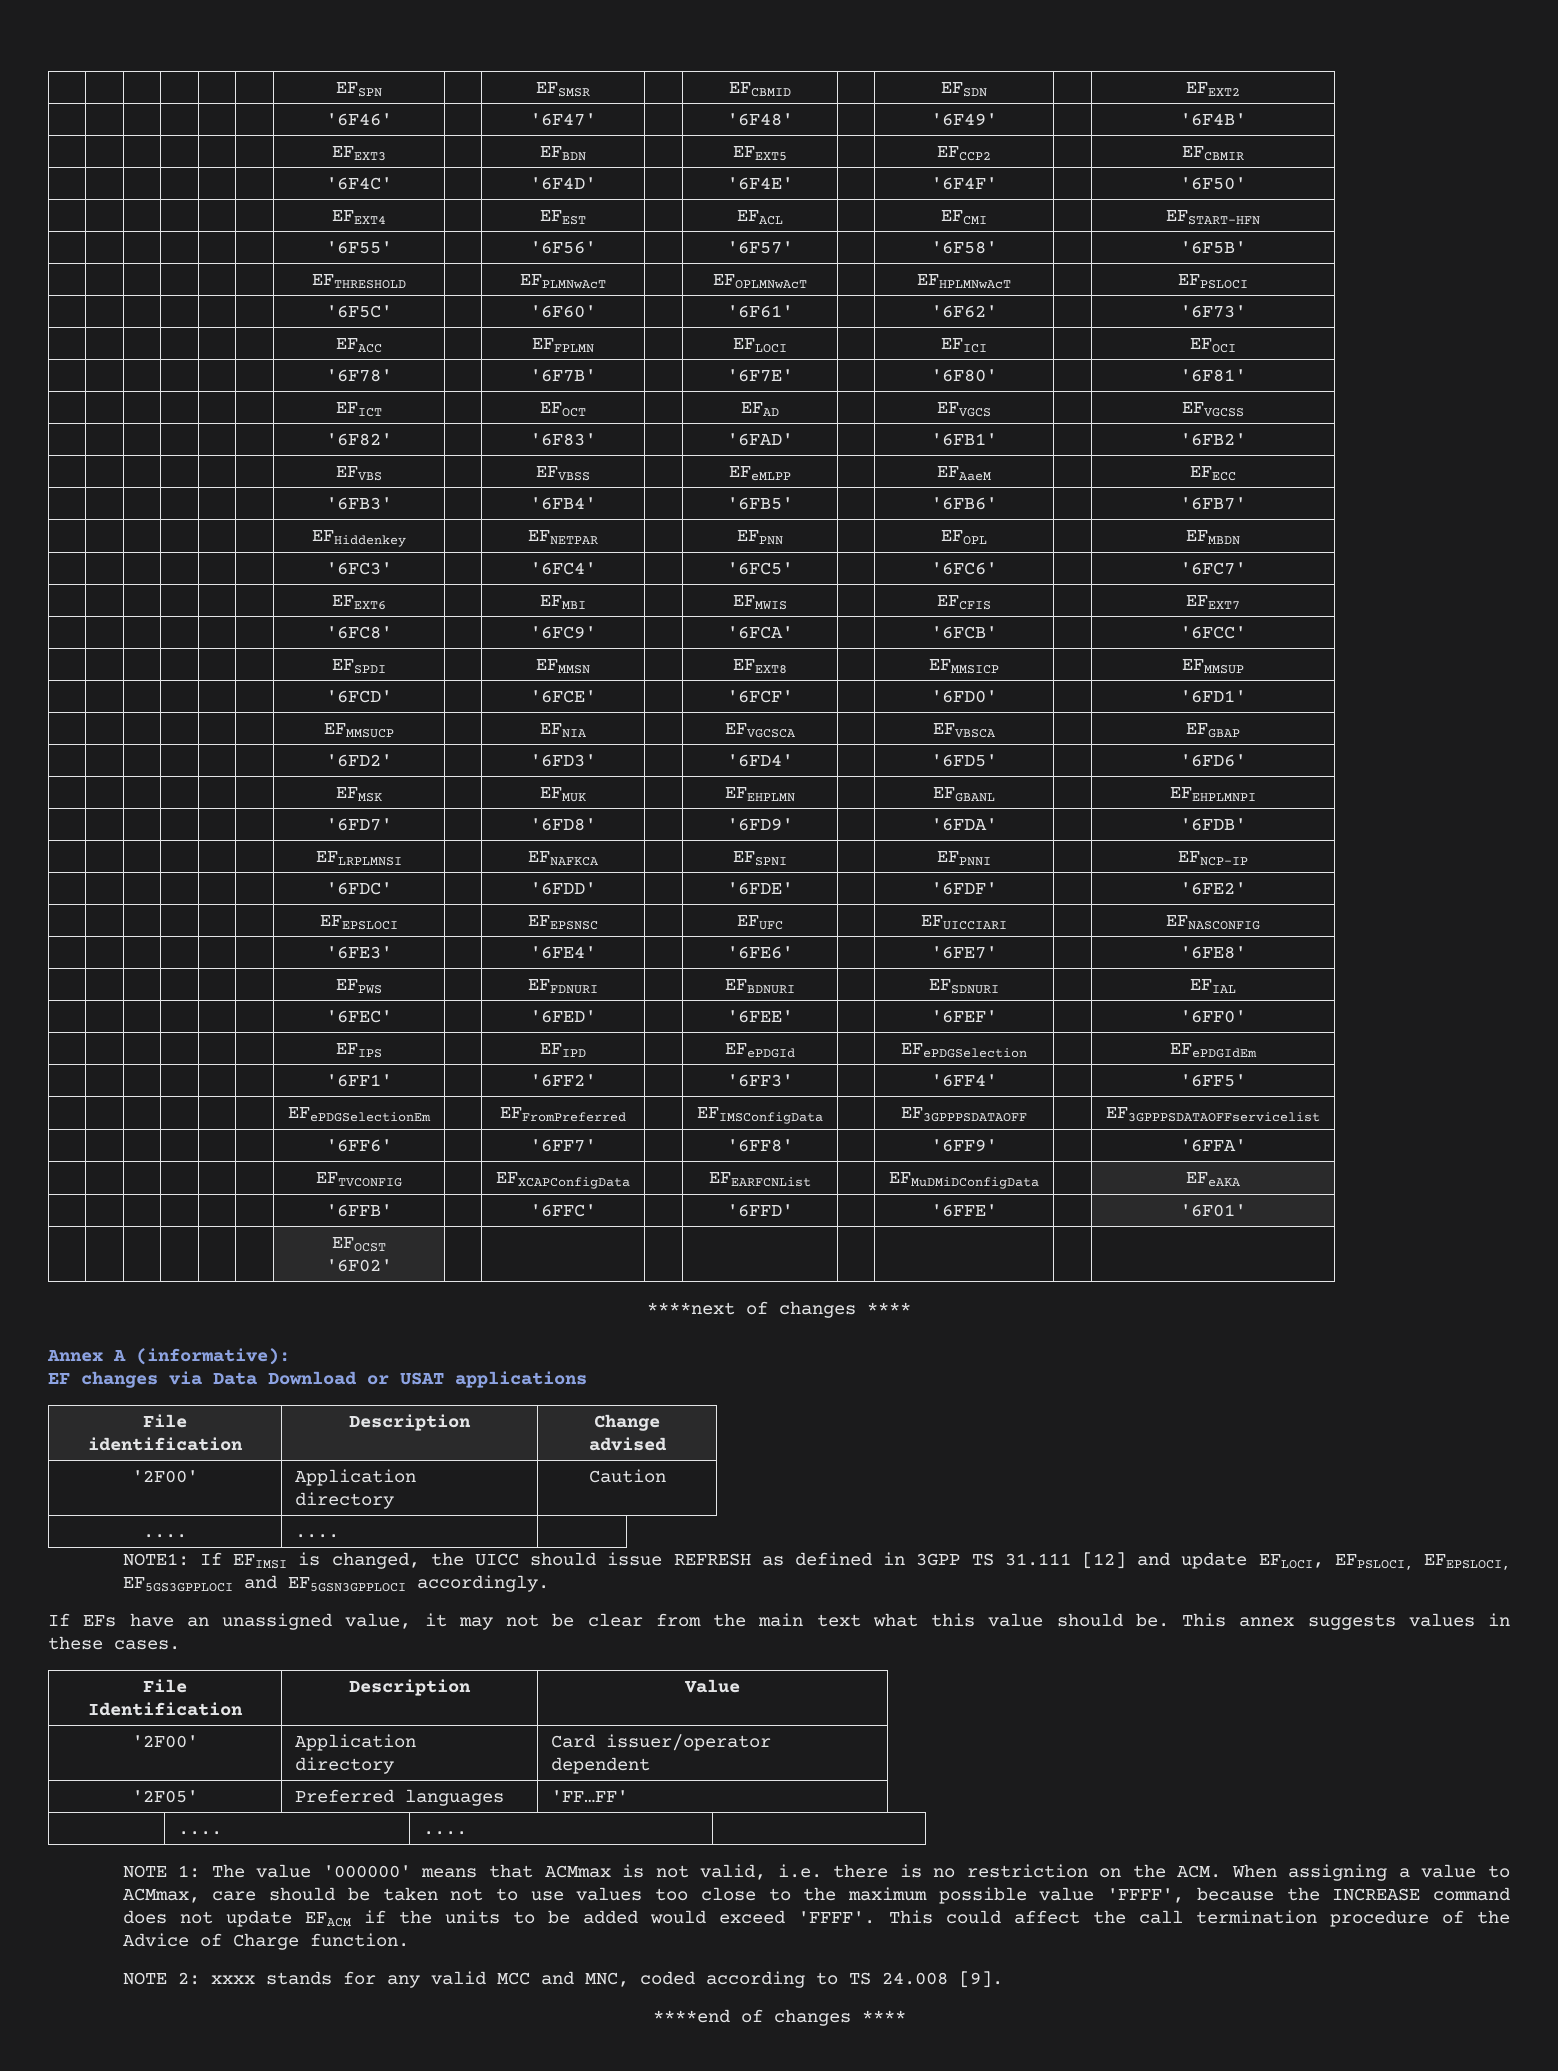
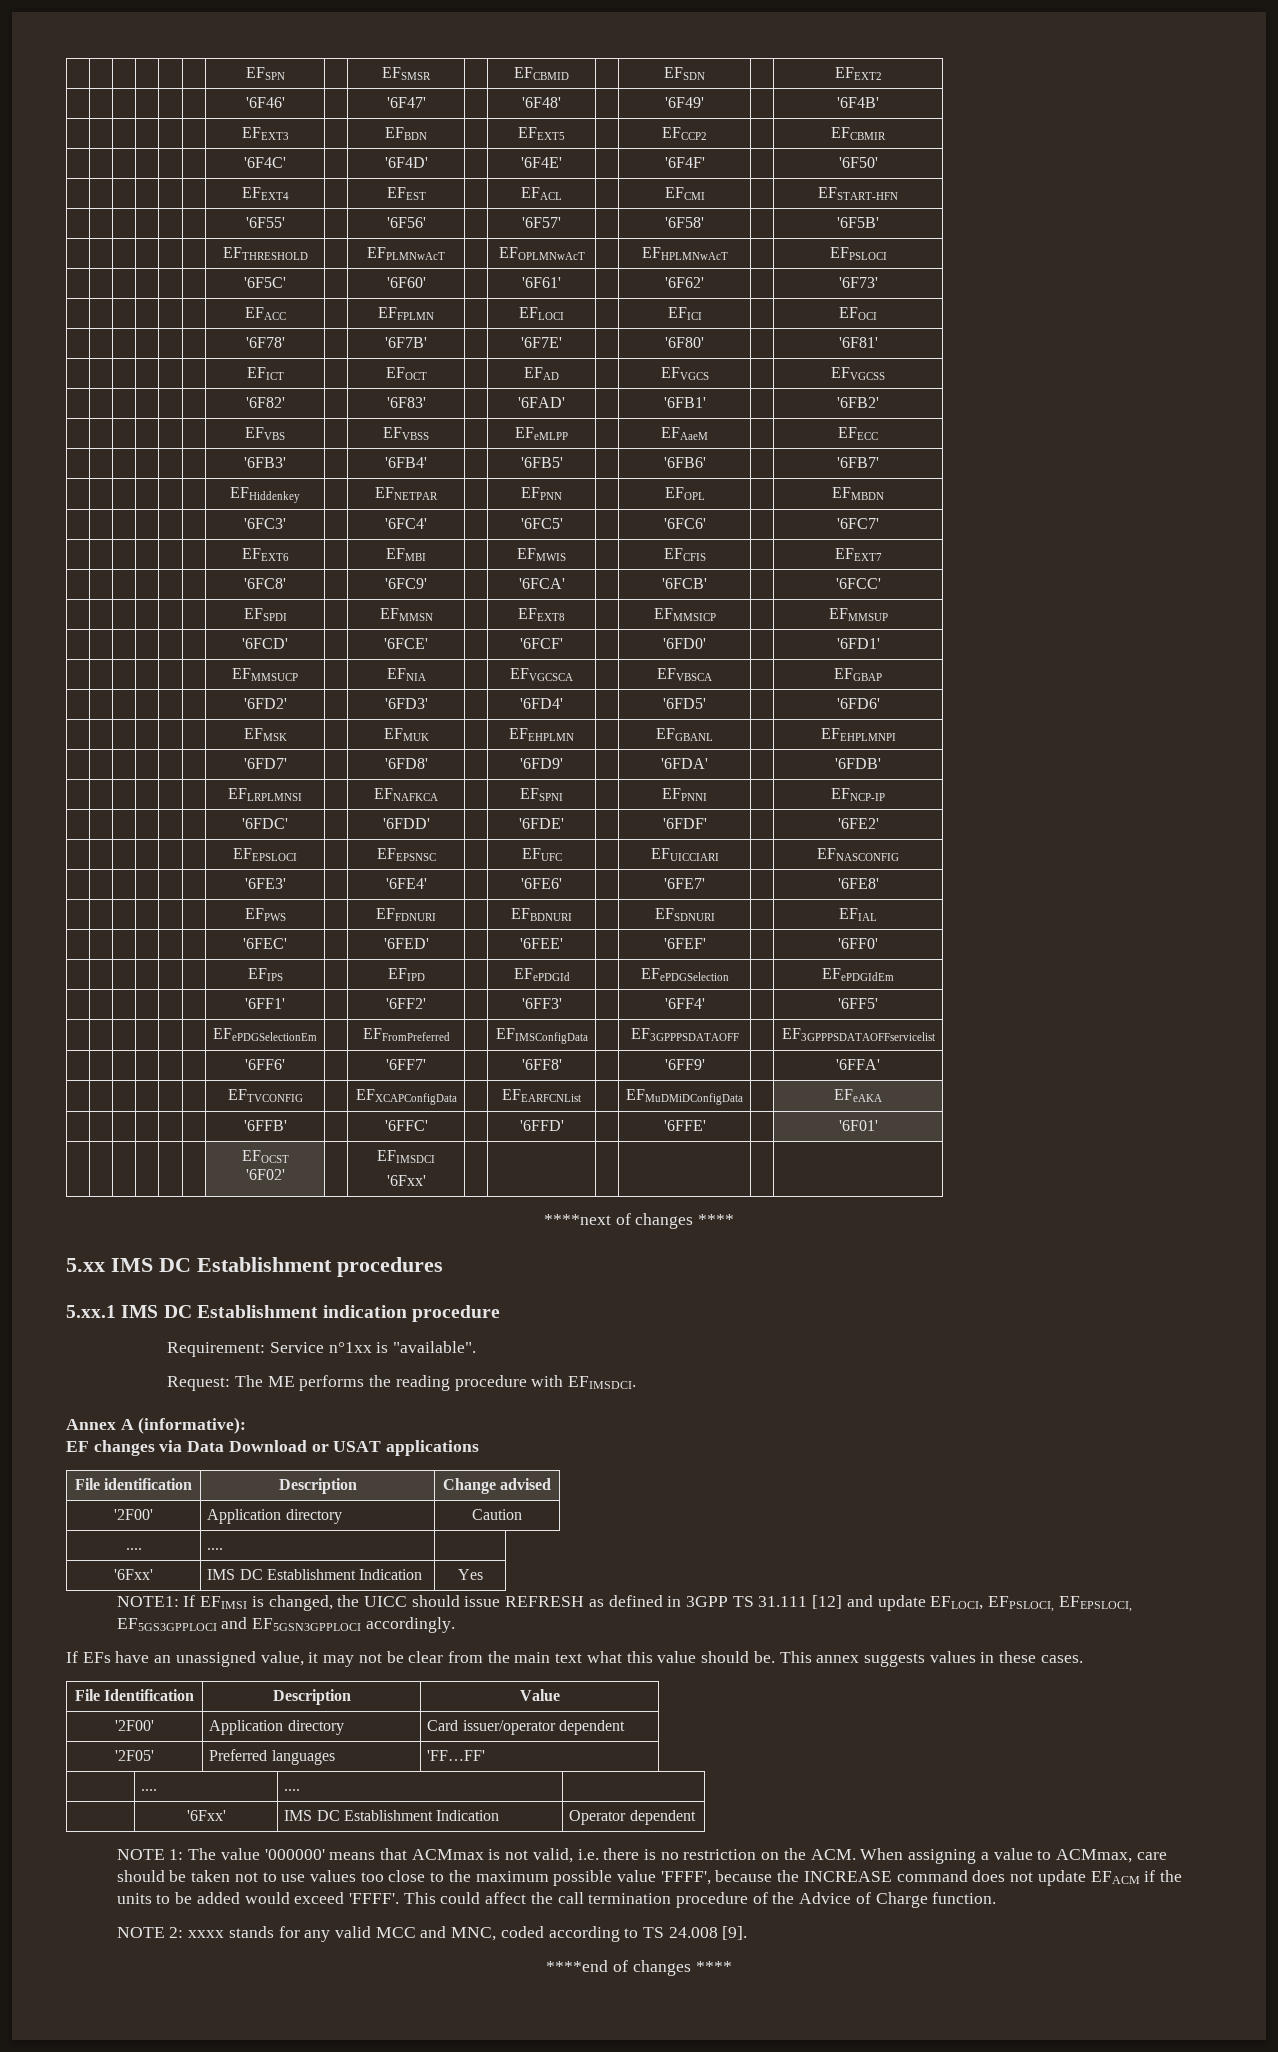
(392, 1265) none -> [377,1150,435,1163] [386,1175,426,1186] EFIMSDCI // '6Fxx'
(911, 1308) none -> [66,1257,443,1277] [66,1305,501,1322] [167,1341,477,1357] [167,1375,637,1391] // 5.xx IMS DC Establishment procedures // 5.xx.1 IMS DC Establishment indication procedure // Requirement: Service n°1xx is "available". // Request: The ME performs the reading procedure with EFIMSDCI.
(340, 1536) none -> [114,1569,153,1580] [207,1569,423,1580] [457,1569,483,1580] // '6Fxx' | IMS DC Establishment Indication | Yes
(468, 1833) none -> [186,1810,226,1821] [284,1810,500,1821] [569,1810,696,1825] // | '6Fxx' | IMS DC Establishment Indication | Operator dependent

